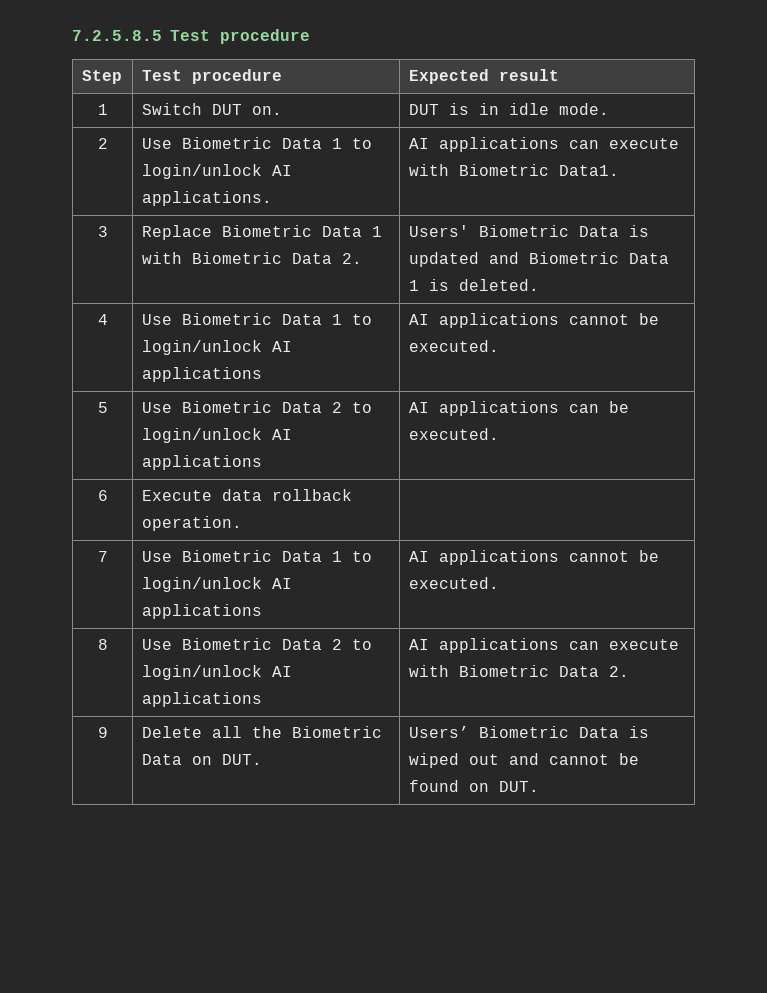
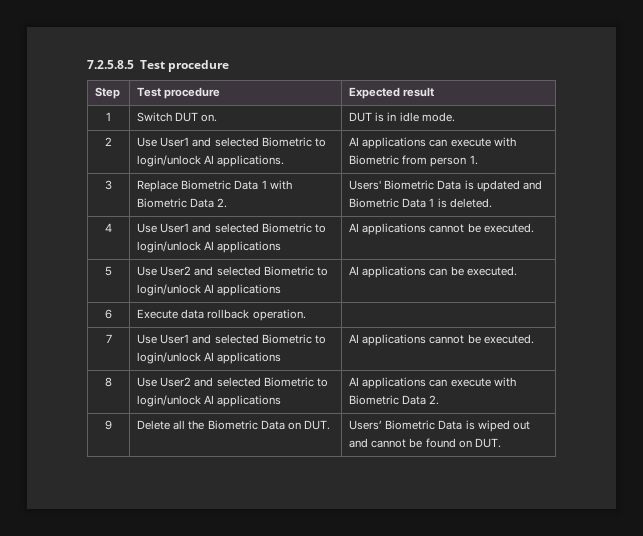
[181,137,342,149] Biometric Data 1 -> [160,137,312,147] User1 and selected Biometric
[558,165,619,176] Data1. -> [402,155,478,167] from person 1.
[181,313,342,325] Biometric Data 1 -> [160,223,312,233] User1 and selected Biometric
[181,401,342,413] Biometric Data 2 -> [160,266,314,276] User2 and selected Biometric
[181,550,342,562] Biometric Data 1 -> [160,334,312,344] User1 and selected Biometric
[181,638,342,650] Biometric Data 2 -> [160,377,314,387] User2 and selected Biometric

